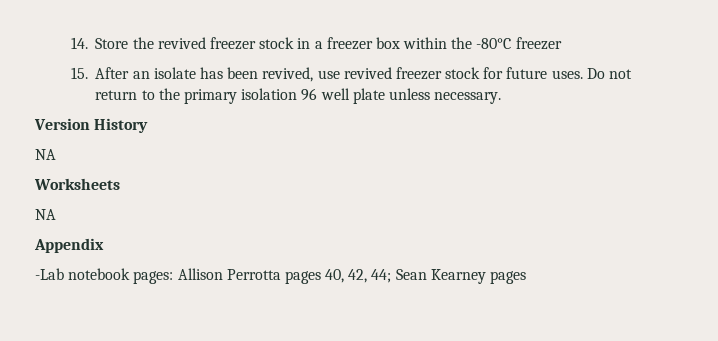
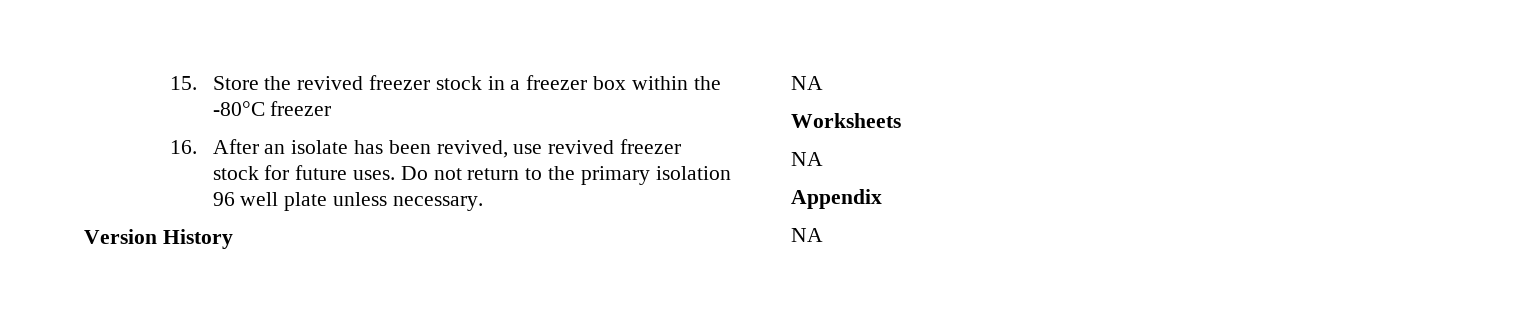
[70,37,88,49] 14. -> [169,76,197,90] 15.
[70,67,88,79] 15. -> [169,140,197,154] 16.
[35,268,527,284] -Lab notebook pages: Allison Perrotta pages 40, 42, 44; Sean Kearney pages -> [791,228,823,242] NA

